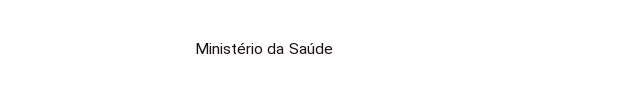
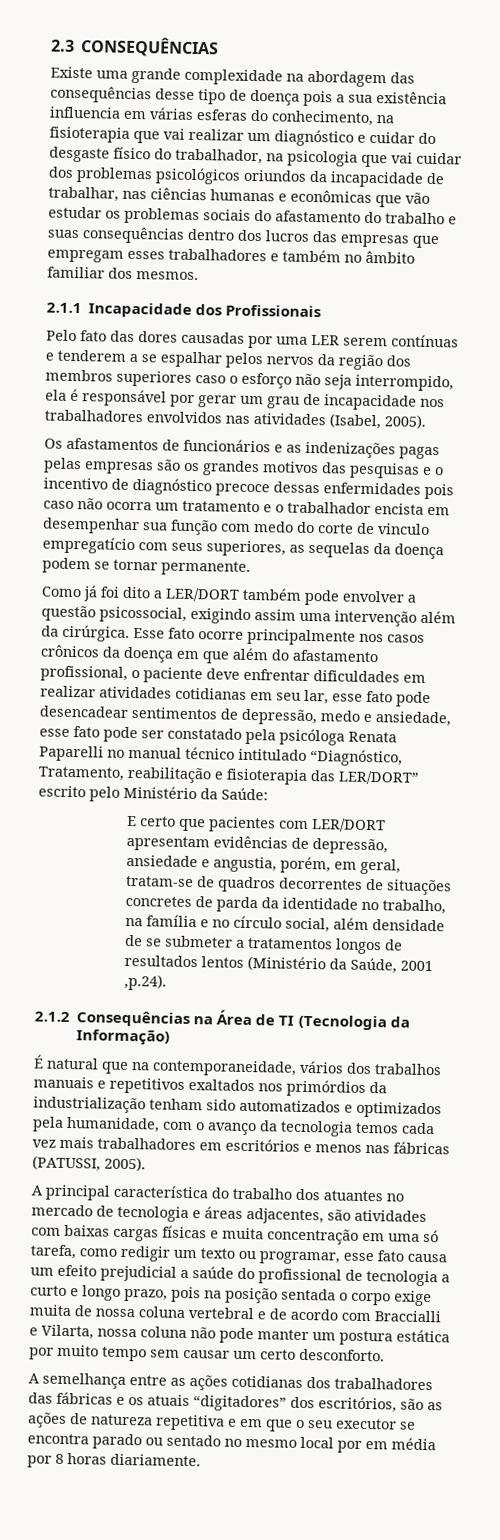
[195,42,333,54] Ministério da Saúde -> [51,36,220,58] [50,66,415,88] [50,85,447,107] [49,106,394,126] [49,126,436,147] [49,146,462,168] [48,166,445,188] [48,186,430,208] [48,206,457,225] [47,226,439,249] [47,248,415,264] [47,266,199,281] [46,302,322,318] [46,329,459,349] [45,349,411,371] [45,369,454,392] [45,388,445,411] [44,409,426,430] [44,437,440,460] [43,457,444,479] [43,477,454,500] [43,498,450,516] [42,517,430,536] [42,536,444,560] [42,557,251,576] [41,585,416,606] [41,605,456,627] [41,624,425,646] [40,644,379,664] [40,665,426,684] [40,685,431,708] [39,705,451,727] [39,726,397,746] [39,745,403,767] [38,766,419,785] [38,785,268,802] [127,815,387,833] [126,835,389,855] [126,854,402,875] [126,875,453,896] [125,895,447,915] [125,914,446,933] [125,934,404,955] [124,954,434,974] [124,973,168,991] [34,1009,410,1031] [76,1029,171,1046] [33,1054,442,1077] [33,1076,387,1097] [33,1096,442,1119] [32,1116,435,1137] [32,1136,450,1155] [32,1155,146,1172] [31,1184,404,1202] [31,1204,427,1225] [31,1224,439,1245] [30,1244,447,1265] [30,1264,450,1287] [30,1285,432,1307] [29,1304,441,1323] [29,1324,450,1346] [29,1344,385,1362] [28,1372,433,1391] [28,1391,443,1413] [27,1412,416,1432] [27,1433,436,1453] [27,1453,201,1468] 2.3 CONSEQUÊNCIAS // Existe uma grande complexidade na abordagem das consequências desse tipo de doença pois a sua existência influencia em várias esferas do conhecimento, na fisioterapia que vai realizar um diagnóstico e cuidar do desgaste físico do trabalhador, na psicologia que vai cuidar dos problemas psicológicos oriundos da incapacidade de trabalhar, nas ciências humanas e econômicas que vão estudar os problemas sociais do afastamento do trabalho e suas consequências dentro dos lucros das empresas que empregam esses trabalhadores e também no âmbito familiar dos mesmos. // 2.1.1 Incapacidade dos Profissionais // Pelo fato das dores causadas por uma LER serem contínuas e tenderem a se espalhar pelos nervos da região dos membros superiores caso o esforço não seja interrompido, ela é responsável por gerar um grau de incapacidade nos trabalhadores envolvidos nas atividades (Isabel, 2005). // Os afastamentos de funcionários e as indenizações pagas pelas empresas são os grandes motivos das pesquisas e o incentivo de diagnóstico precoce dessas enfermidades pois caso não ocorra um tratamento e o trabalhador encista em desempenhar sua função com medo do corte de vinculo empregatício com seus superiores, as sequelas da doença podem se tornar permanente. // Como já foi dito a LER/DORT também pode envolver a questão psicossocial, exigindo assim uma intervenção além da cirúrgica. Esse fato ocorre principalmente nos casos crônicos da doença em que além do afastamento profissional, o paciente deve enfrentar dificuldades em realizar atividades cotidianas em seu lar, esse fato pode desencadear sentimentos de depressão, medo e ansiedade, esse fato pode ser constatado pela psicóloga Renata Paparelli no manual técnico intitulado “Diagnóstico, Tratamento, reabilitação e fisioterapia das LER/DORT” escrito pelo Ministério da Saúde: // E certo que pacientes com LER/DORT apresentam evidências de depressão, ansiedade e angustia, porém, em geral, tratam-se de quadros decorrentes de situações concretes de parda da identidade no trabalho, na família e no círculo social, além densidade de se submeter a tratamentos longos de resultados lentos (Ministério da Saúde, 2001 ,p.24). // 2.1.2 Consequências na Área de TI (Tecnologia da Informação) // É natural que na contemporaneidade, vários dos trabalhos manuais e repetitivos exaltados nos primórdios da industrialização tenham sido automatizados e optimizados pela humanidade, com o avanço da tecnologia temos cada vez mais trabalhadores em escritórios e menos nas fábricas (PATUSSI, 2005). // A principal característica do trabalho dos atuantes no mercado de tecnologia e áreas adjacentes, são atividades com baixas cargas físicas e muita concentração em uma só tarefa, como redigir um texto ou programar, esse fato causa um efeito prejudicial a saúde do profissional de tecnologia a curto e longo prazo, pois na posição sentada o corpo exige muita de nossa coluna vertebral e de acordo com Braccialli e Vilarta, nossa coluna não pode manter um postura estática por muito tempo sem causar um certo desconforto. // A semelhança entre as ações cotidianas dos trabalhadores das fábricas e os atuais “digitadores” dos escritórios, são as ações de natureza repetitiva e em que o seu executor se encontra parado ou sentado no mesmo local por em média por 8 horas diariamente.

